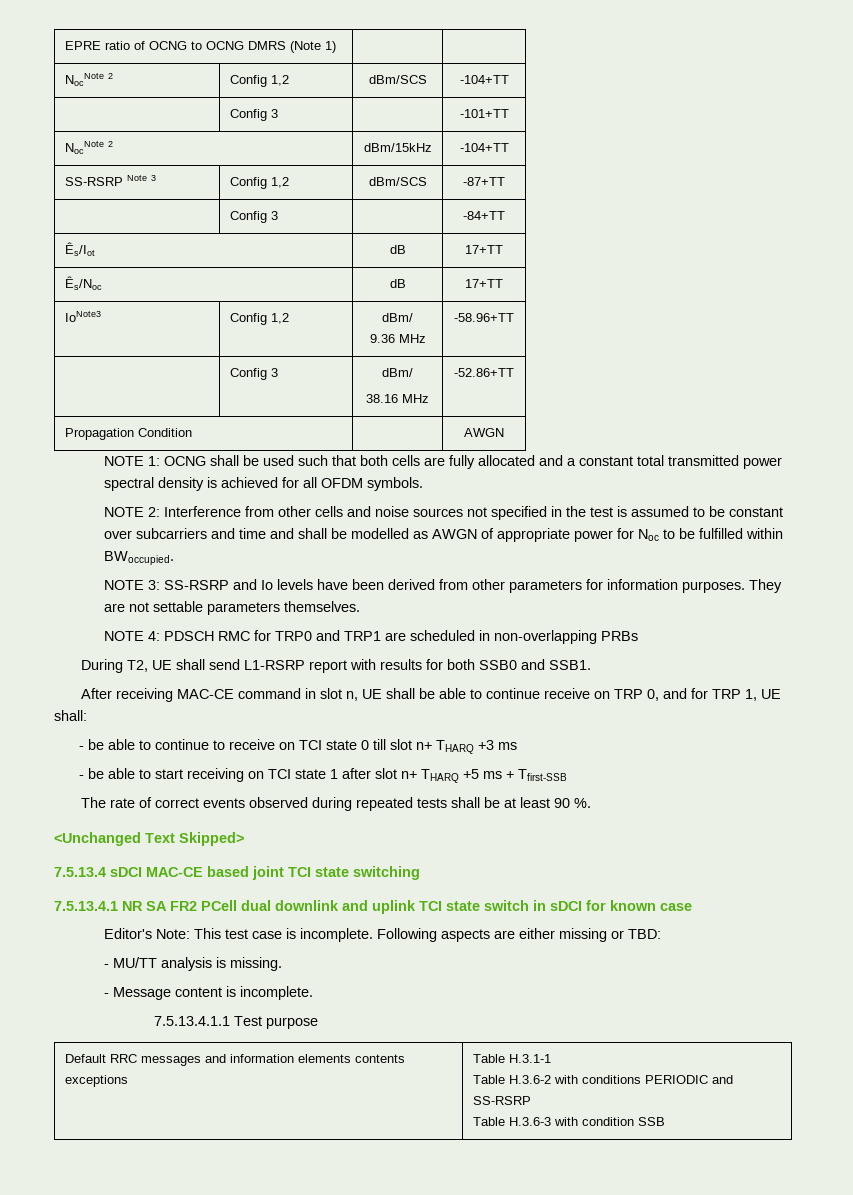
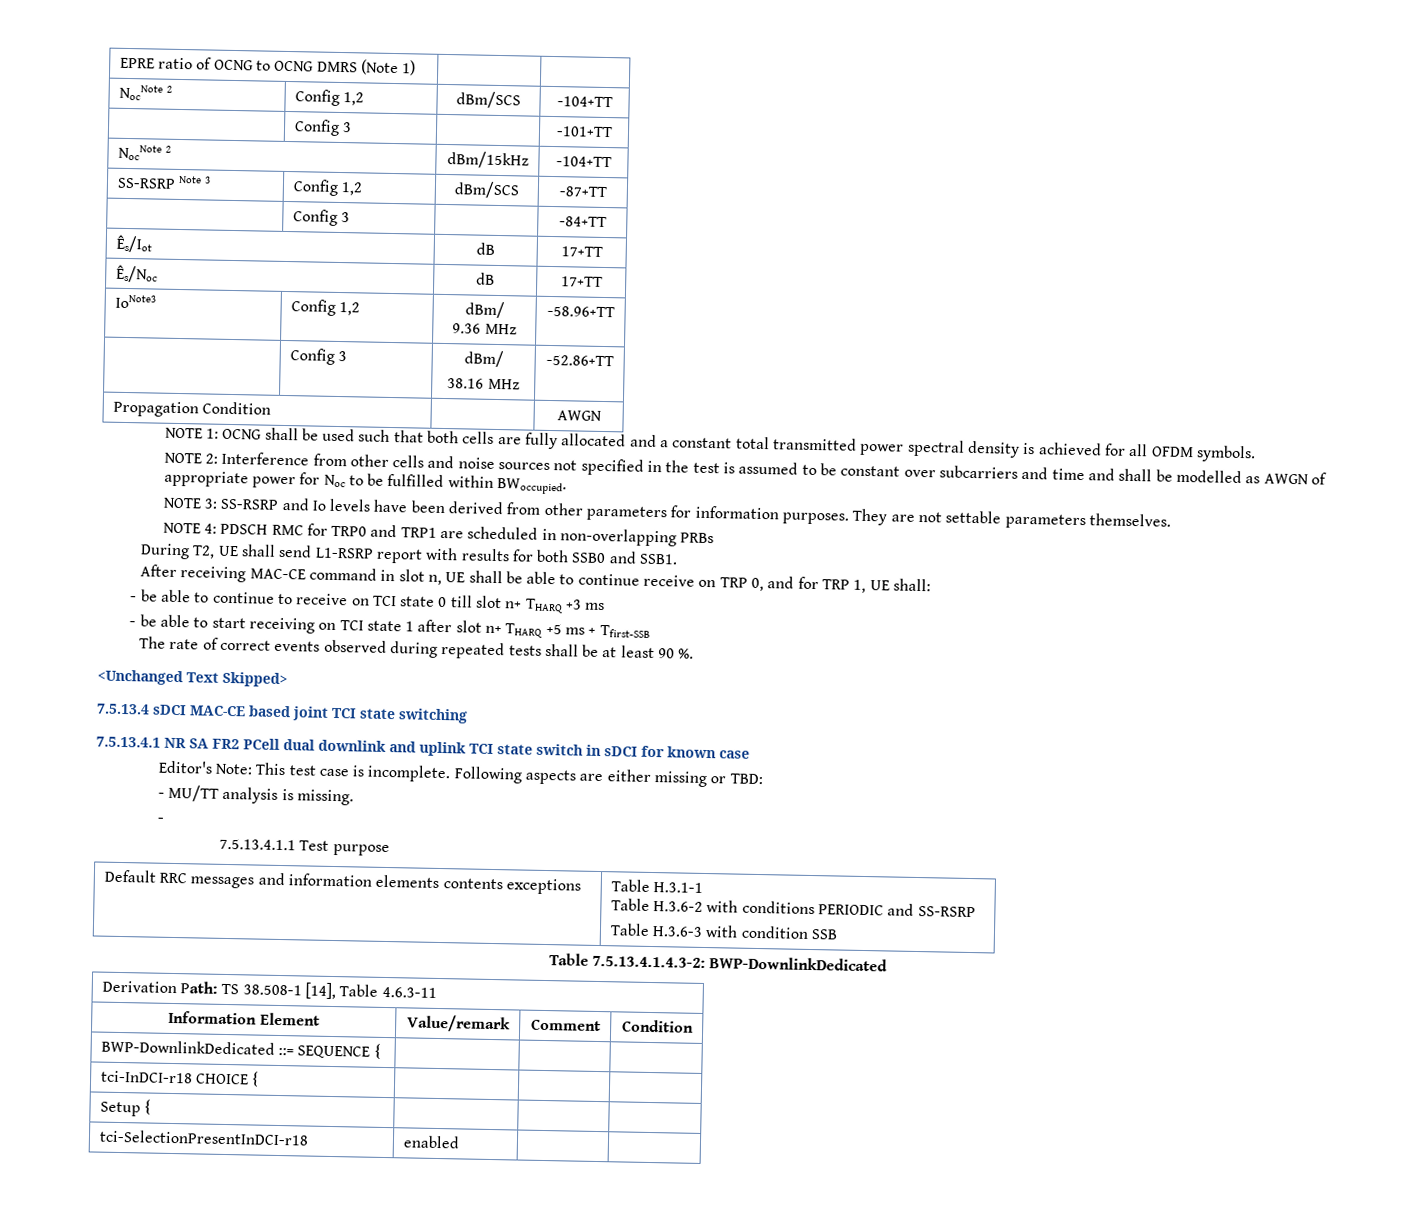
[113,986,314,1000] Message content is incomplete. -> (165, 820) none
(665, 1121) none -> [548,953,889,972] [101,980,437,1000] [168,1010,320,1026] [406,1014,511,1033] [530,1018,601,1032] [621,1019,694,1033] [100,1039,381,1059] [100,1070,260,1087] [99,1099,151,1117] [98,1129,309,1146] [402,1135,460,1149] // Table 7.5.13.4.1.4.3-2: BWP-DownlinkDedicated // Derivation Path: TS 38.508-1 [14], Table 4.6.3-11 // Information Element | Value/remark | Comment | Condition // BWP-DownlinkDedicated ::= SEQUENCE { | | | // tci-InDCI-r18 CHOICE { | | | // Setup { | | | // tci-SelectionPresentInDCI-r18 | enabled | |

